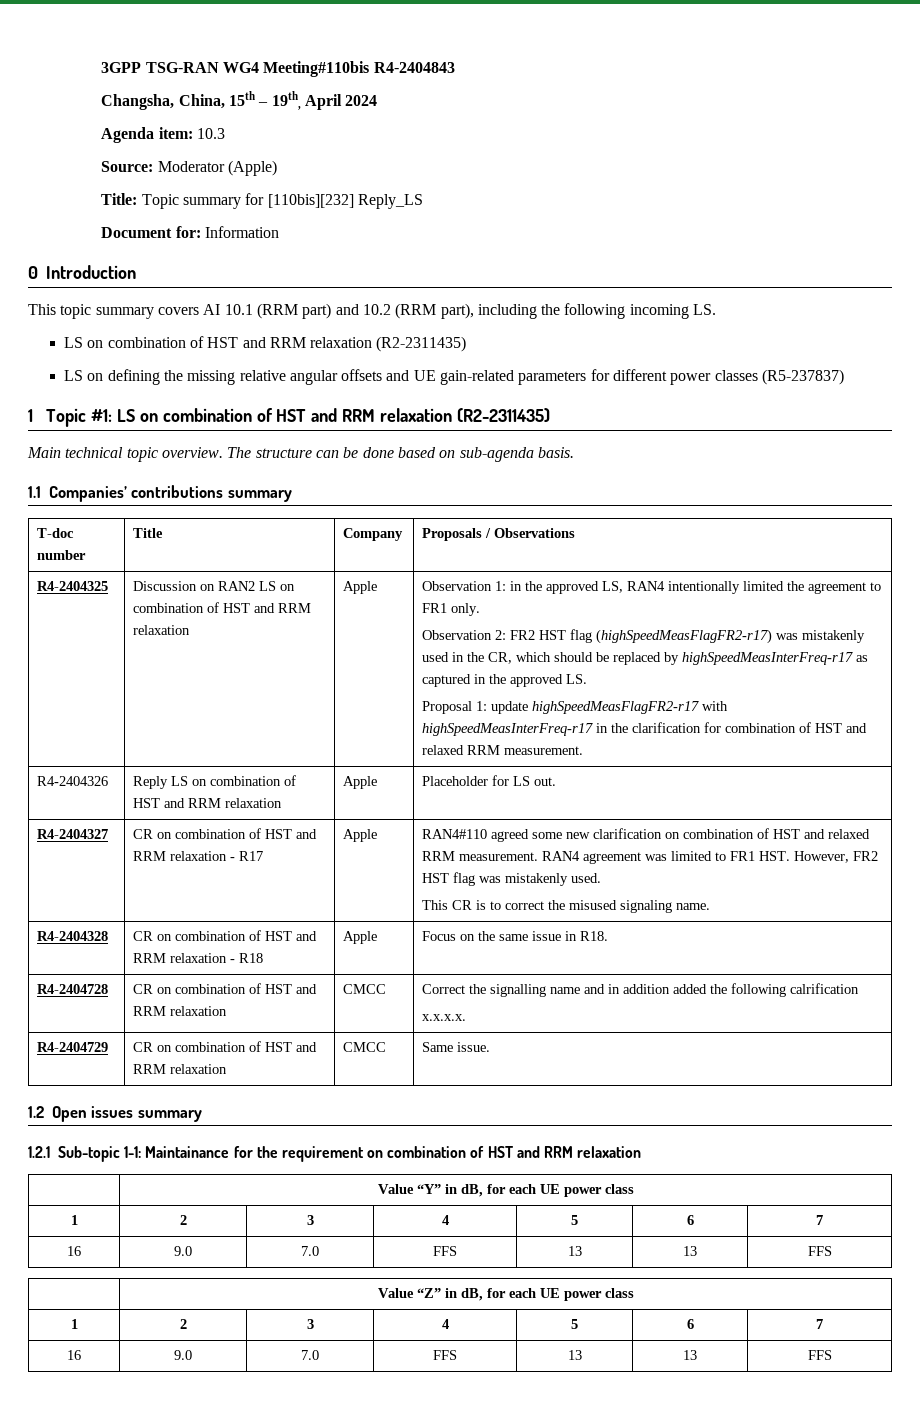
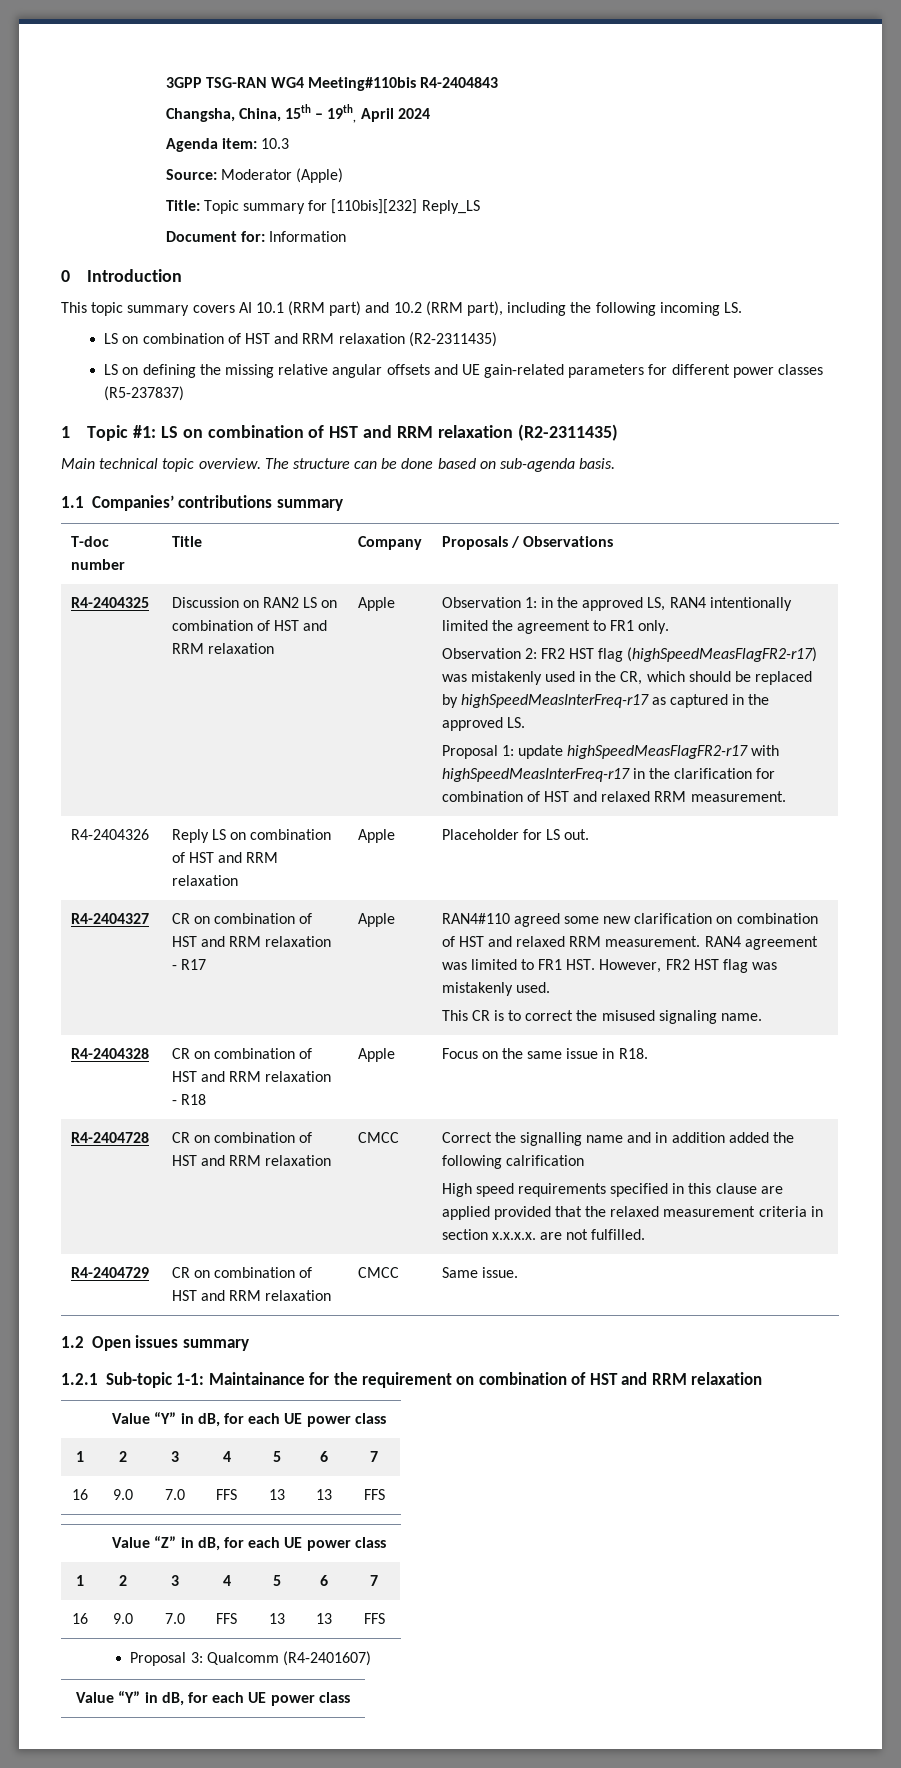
[422,1014,467,1021] x.x.x.x. -> [441,1183,783,1197] [441,1206,823,1220] [441,1229,646,1240] High speed requirements specified in this clause are applied provided that the relaxed measurement criteria in section x.x.x.x. are not fulfilled.
(832, 1355) none -> [130,1651,371,1666] [76,1691,350,1706] // Proposal 3: Qualcomm (R4-2401607) // Value “Y” in dB, for each UE power class

